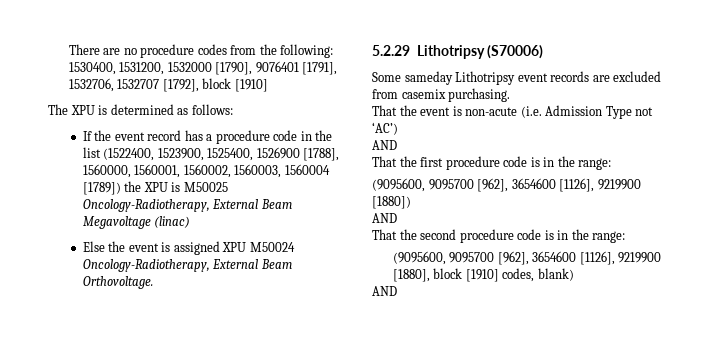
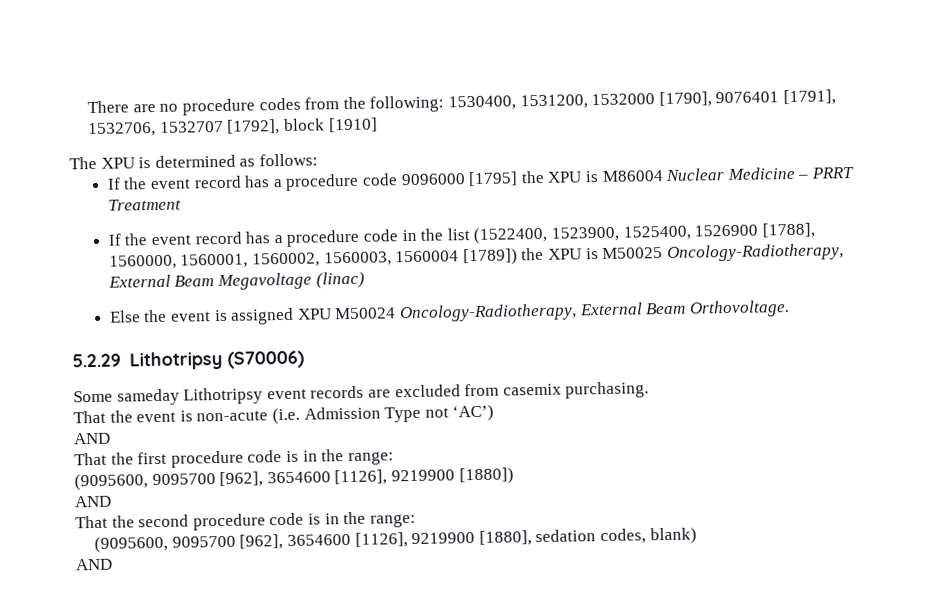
(233, 109) none -> [106,166,855,191] [107,198,182,211] // If the event record has a procedure code 9096000 [1795] the XPU is M86004 Nuclear Medicine – PRRT Treatment
[433,268,499,282] block [1910] -> [535,529,597,543] sedation

